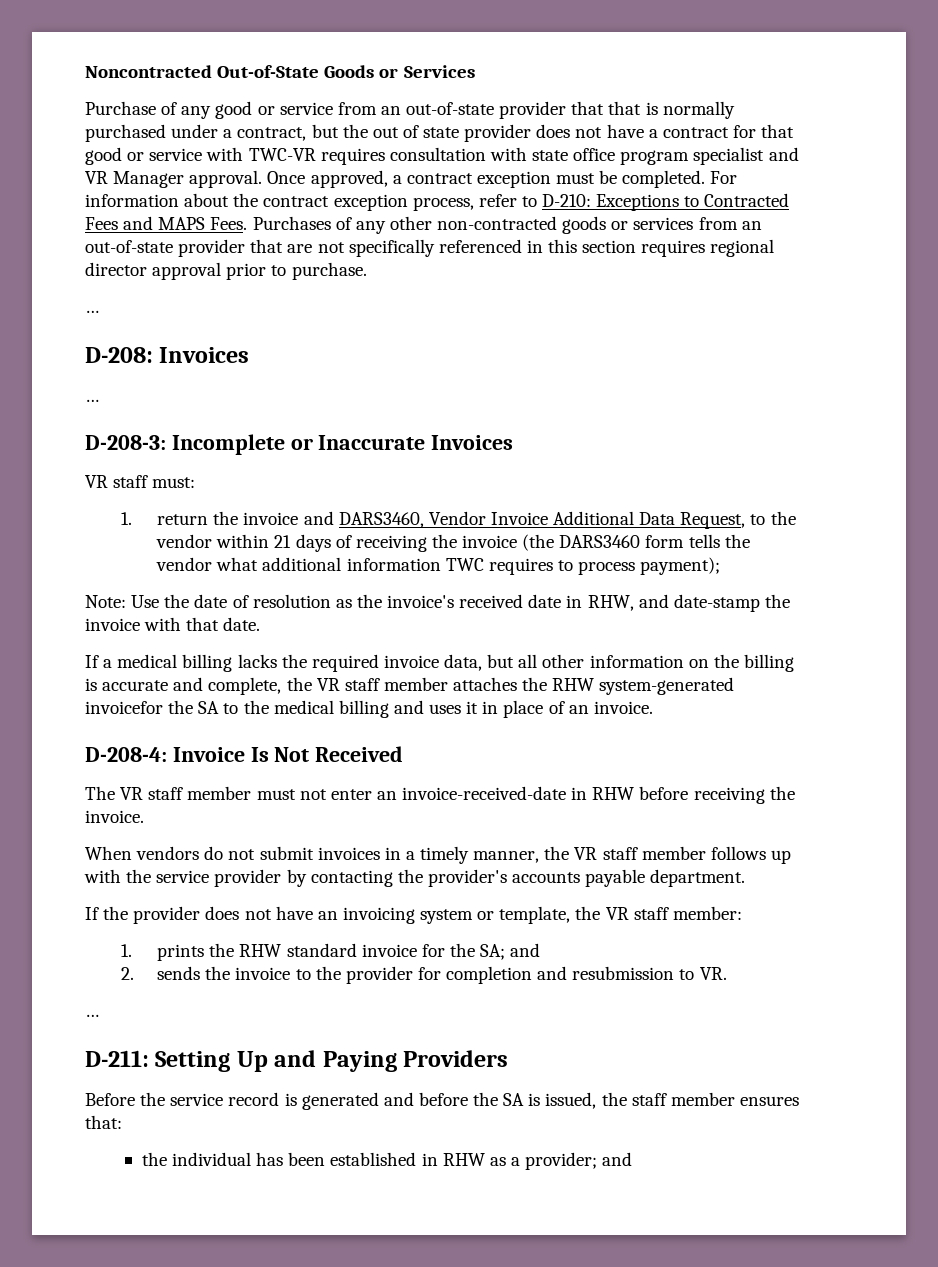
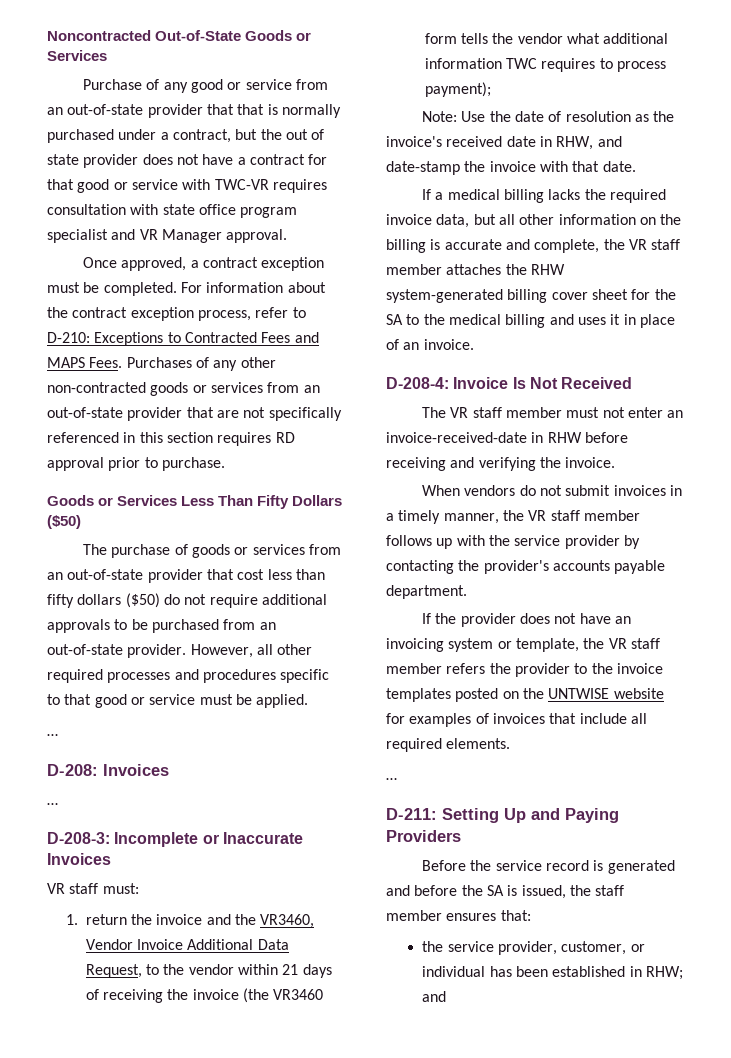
(263, 179) none -> (288, 236) //
[710,239,775,257] [85,262,147,276] regional director -> [275,432,295,443] RD
(367, 271) none -> [47,495,343,509] [47,515,81,529] [83,544,342,558] [47,569,325,583] [47,593,327,608] [47,619,276,633] [47,644,313,658] [47,669,330,683] [47,694,309,708] // Goods or Services Less Than Fifty Dollars ($50) // The purchase of goods or services from an out-of-state provider that cost less than fifty dollars ($50) do not require additional approvals to be purchased from an out-of-state provider. However, all other required processes and procedures specific to that good or service must be applied.
[338,512,424,528] DARS3460, -> [234,914,315,928] the VR3460,
[559,535,641,548] DARS3460 -> [273,989,324,1000] VR3460
[85,701,163,714] invoicefor -> [507,289,651,303] billing cover sheet for
(765, 795) none -> [450,457,536,471] and verifying
[672,906,742,920] [121,943,541,961] [121,966,727,984] member: // 1. prints the RHW standard invoice for the SA; and // 2. sends the invoice to the provider for completion and resubmission to VR. -> [386,663,663,677] [386,688,664,702] [386,713,647,727] [386,738,511,752] member refers the provider to the invoice templates posted on the UNTWISE website for examples of invoices that include all required elements.
(167, 1159) none -> [447,941,645,955] service provider, customer, or
[442,1152,598,1170] RHW as a provider; -> [645,966,683,980] RHW;

